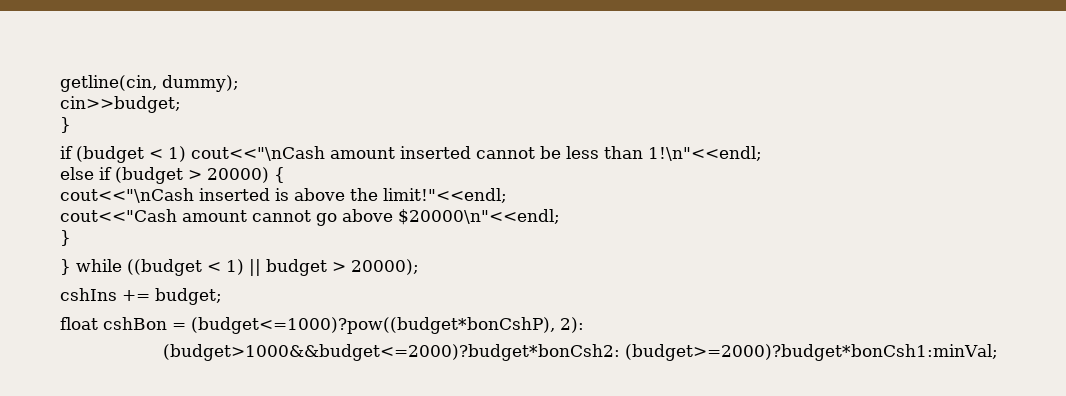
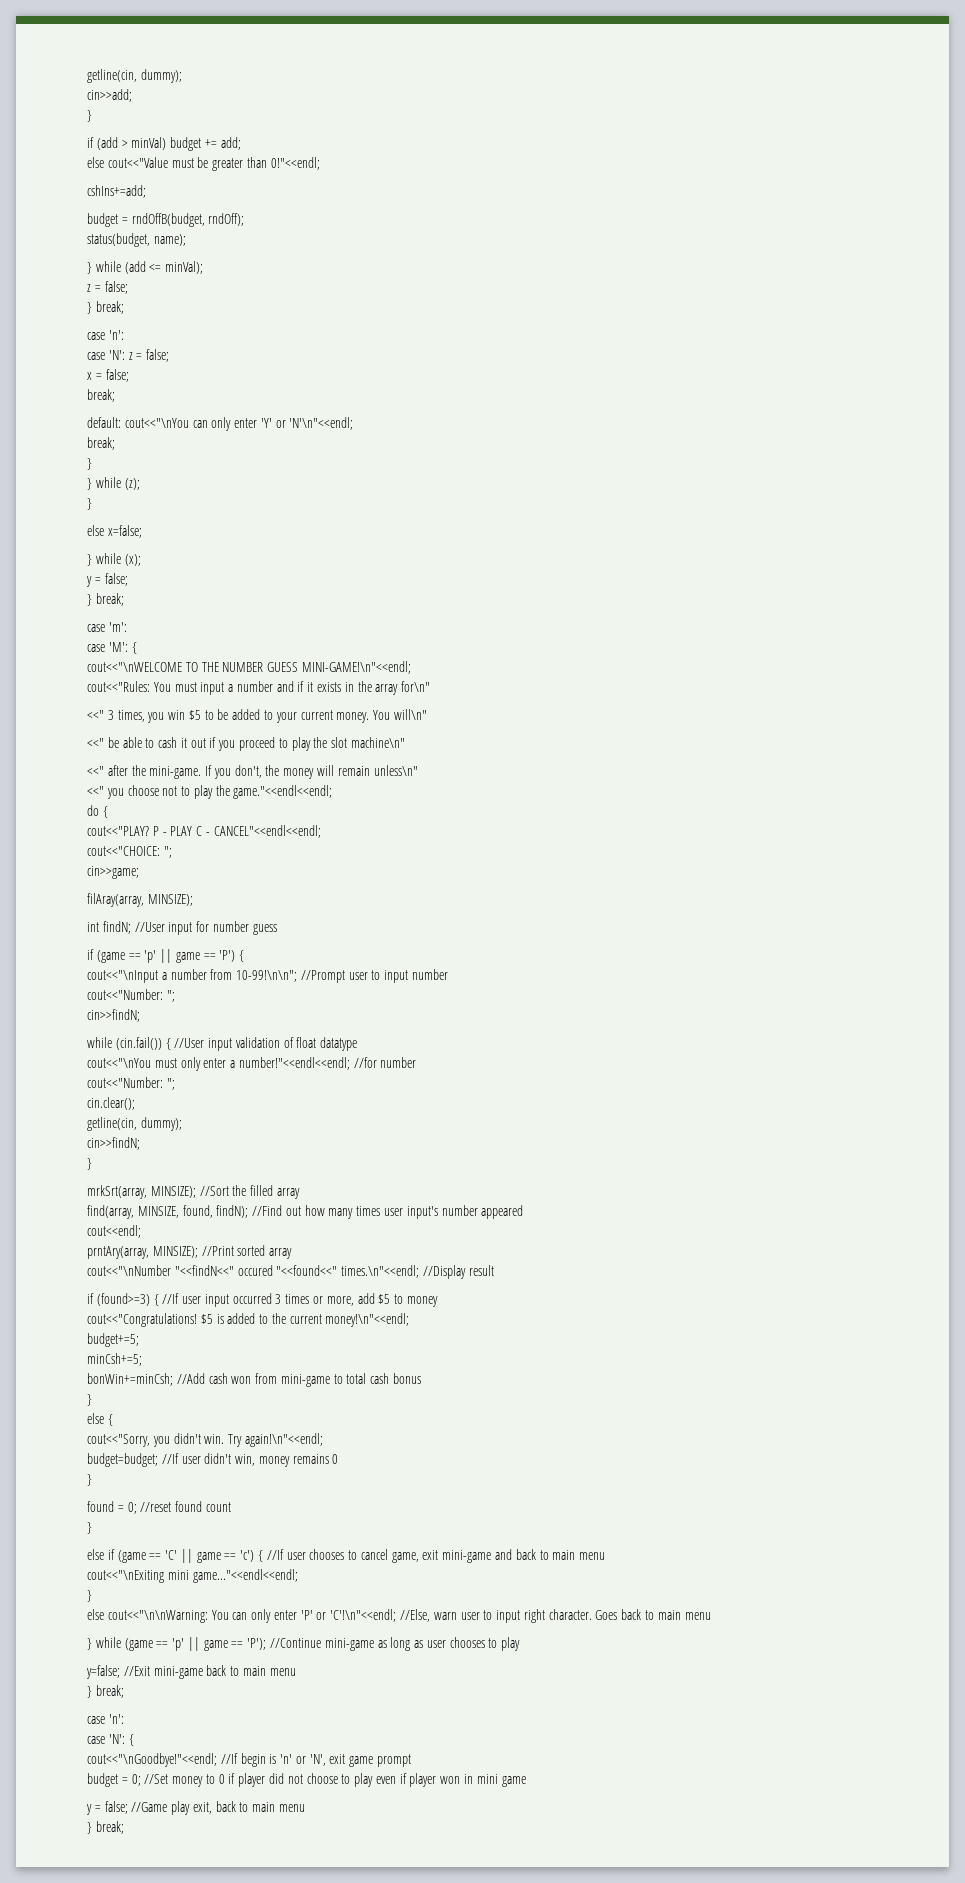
[60,75,239,92] [60,96,181,113] getline(cin, dummy); // cin>>budget; -> [87,69,182,83] [87,89,132,102] getline(cin, dummy); // cin>>add;
[76,146,762,163] [60,167,285,184] [60,188,507,203] [60,209,560,226] [60,230,71,246] [60,259,419,276] [60,288,222,305] [60,317,584,334] [162,344,998,361] (budget < 1) cout<<"\nCash amount inserted cannot be less than 1!\n"<<endl; // else if (budget > 20000) { // cout<<"\nCash inserted is above the limit!"<<endl; // cout<<"Cash amount cannot go above $20000\n"<<endl; // } // } while ((budget < 1) || budget > 20000); // cshIns += budget; // float cshBon = (budget<=1000)?pow((budget*bonCshP), 2): // (budget>1000&&budget<=2000)?budget*bonCsh2: (budget>=2000)?budget*bonCsh1:minVal; -> [96,137,241,151] [87,157,320,171] [87,185,146,198] [87,213,245,227] [87,233,186,247] [87,261,204,274] [87,281,128,294] [87,301,124,314] [87,330,124,340] [87,349,170,362] [87,369,129,382] [87,389,115,402] [87,417,354,431] [87,437,115,450] [87,458,92,470] [87,477,140,490] [87,498,92,510] [87,525,142,538] [87,553,141,566] [86,573,128,587] [87,593,124,606] [87,622,127,632] [87,642,137,654] [87,661,411,674] [87,681,431,695] [87,709,427,723] [87,737,405,751] [87,765,418,779] [87,785,333,799] [87,805,108,818] [87,825,321,838] [87,846,172,858] [87,866,139,879] [87,893,193,907] [87,921,277,935] [87,949,245,963] [87,969,449,983] [87,989,175,1002] [87,1009,140,1022] [87,1037,358,1051] [87,1057,417,1071] [87,1077,175,1090] [87,1097,135,1110] [87,1117,182,1131] [87,1137,140,1150] [87,1158,92,1170] [87,1185,300,1199] [87,1205,524,1219] [87,1225,141,1238] [87,1245,293,1259] [87,1265,494,1279] [87,1293,438,1307] [87,1313,410,1327] [87,1333,139,1347] [87,1353,142,1366] [87,1373,422,1387] [87,1394,92,1406] [87,1413,113,1426] [87,1433,323,1447] [87,1453,339,1467] [87,1474,92,1486] [87,1501,231,1514] [87,1522,92,1534] [87,1549,606,1563] [87,1569,298,1583] [87,1590,92,1602] [87,1609,711,1623] [87,1637,521,1651] [86,1665,296,1679] [87,1685,124,1698] [87,1714,124,1724] [87,1734,134,1746] [87,1753,412,1767] [87,1773,526,1787] [86,1801,306,1815] [87,1821,124,1834] (add > minVal) budget += add; // else cout<<"Value must be greater than 0!"<<endl; // cshIns+=add; // budget = rndOffB(budget, rndOff); // status(budget, name); // } while (add <= minVal); // z = false; // } break; // case 'n': // case 'N': z = false; // x = false; // break; // default: cout<<"\nYou can only enter 'Y' or 'N'\n"<<endl; // break; // } // } while (z); // } // else x=false; // } while (x); // y = false; // } break; // case 'm': // case 'M': { // cout<<"\nWELCOME TO THE NUMBER GUESS MINI-GAME!\n"<<endl; // cout<<"Rules: You must input a number and if it exists in the array for\n" // <<" 3 times, you win $5 to be added to your current money. You will\n" // <<" be able to cash it out if you proceed to play the slot machine\n" // <<" after the mini-game. If you don't, the money will remain unless\n" // <<" you choose not to play the game."<<endl<<endl; // do { // cout<<"PLAY? P - PLAY C - CANCEL"<<endl<<endl; // cout<<"CHOICE: "; // cin>>game; // filAray(array, MINSIZE); // int findN; //User input for number guess // if (game == 'p' || game == 'P') { // cout<<"\nInput a number from 10-99!\n\n"; //Prompt user to input number // cout<<"Number: "; // cin>>findN; // while (cin.fail()) { //User input validation of float datatype // cout<<"\nYou must only enter a number!"<<endl<<endl; //for number // cout<<"Number: "; // cin.clear(); // getline(cin, dummy); // cin>>findN; // } // mrkSrt(array, MINSIZE); //Sort the filled array // find(array, MINSIZE, found, findN); //Find out how many times user input's number appeared // cout<<endl; // prntAry(array, MINSIZE); //Print sorted array // cout<<"\nNumber "<<findN<<" occured "<<found<<" times.\n"<<endl; //Display result // if (found>=3) { //If user input occurred 3 times or more, add $5 to money // cout<<"Congratulations! $5 is added to the current money!\n"<<endl; // budget+=5; // minCsh+=5; // bonWin+=minCsh; //Add cash won from mini-game to total cash bonus // } // else { // cout<<"Sorry, you didn't win. Try again!\n"<<endl; // budget=budget; //If user didn't win, money remains 0 // } // found = 0; //reset found count // } // else if (game == 'C' || game == 'c') { //If user chooses to cancel game, exit mini-game and back to main menu // cout<<"\nExiting mini game..."<<endl<<endl; // } // else cout<<"\n\nWarning: You can only enter 'P' or 'C'!\n"<<endl; //Else, warn user to input right character. Goes back to main menu // } while (game == 'p' || game == 'P'); //Continue mini-game as long as user chooses to play // y=false; //Exit mini-game back to main menu // } break; // case 'n': // case 'N': { // cout<<"\nGoodbye!"<<endl; //If begin is 'n' or 'N', exit game prompt // budget = 0; //Set money to 0 if player did not choose to play even if player won in mini game // y = false; //Game play exit, back to main menu // } break;

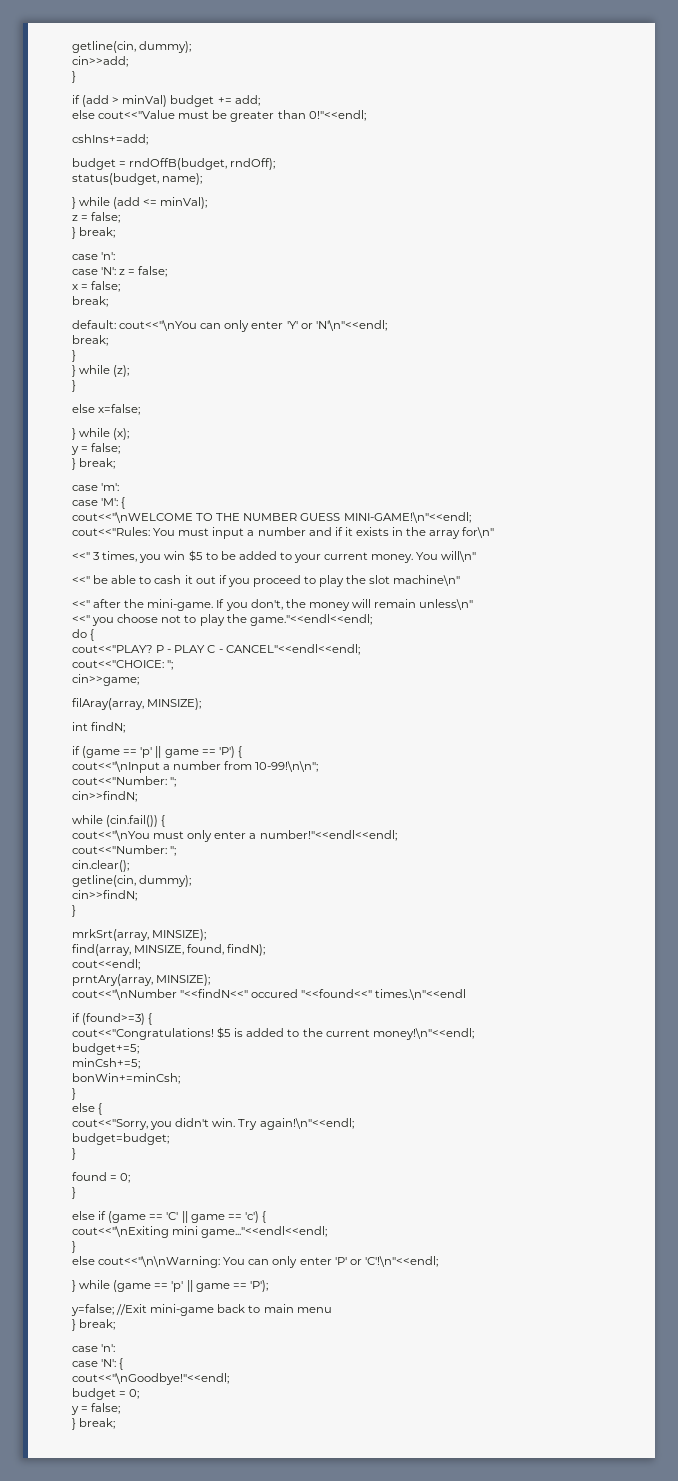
[134,921,277,935] //User input for number guess -> (126, 727) none
[300,969,449,983] //Prompt user to input number -> (319, 766) none
[174,1037,358,1051] //User input validation of float datatype -> (166, 821) none
[353,1057,417,1068] //for number -> (397, 835) none
[199,1185,300,1199] //Sort the filled array -> (207, 935) none
[252,1205,524,1219] //Find out how many times user input's number appeared -> (266, 950) none
[201,1245,293,1259] //Print sorted array -> (211, 980) none
[341,1265,494,1279] times.\n"<<endl; //Display result -> [375,989,467,1000] times.\n"<<endl
[162,1293,438,1307] //If user input occurred 3 times or more, add $5 to money -> (153, 1019) none
[176,1373,422,1387] //Add cash won from mini-game to total cash bonus -> (180, 1078) none
[161,1453,339,1467] //If user didn't win, money remains 0 -> (169, 1139) none
[140,1501,231,1512] //reset found count -> (131, 1178) none
[266,1549,606,1563] //If user chooses to cancel game, exit mini-game and back to main menu -> (266, 1217) none
[400,1609,711,1623] //Else, warn user to input right character. Goes back to main menu -> (438, 1261) none
[270,1637,521,1651] //Continue mini-game as long as user chooses to play -> (268, 1286) none
[220,1753,412,1767] [87,1773,526,1787] [86,1801,306,1815] //If begin is 'n' or 'N', exit game prompt // budget = 0; //Set money to 0 if player did not choose to play even if player won in mini game // y = false; //Game play exit, back to main menu -> [72,1388,140,1400] [71,1403,121,1415] // budget = 0; // y = false;

